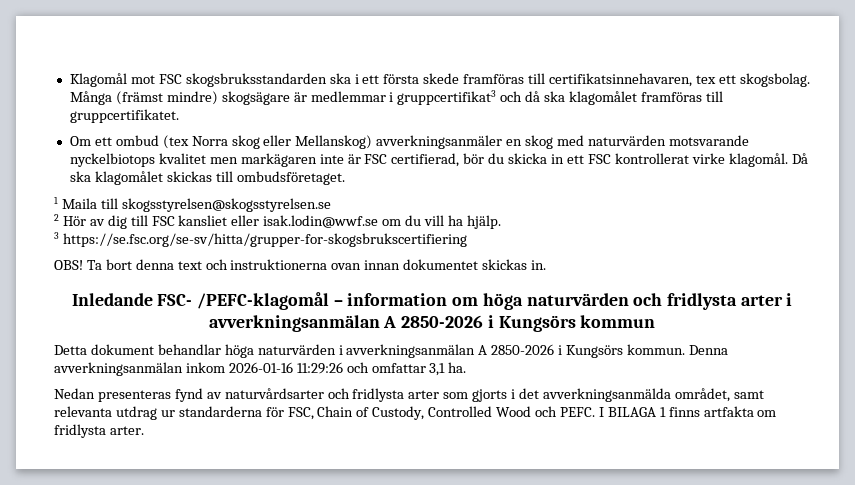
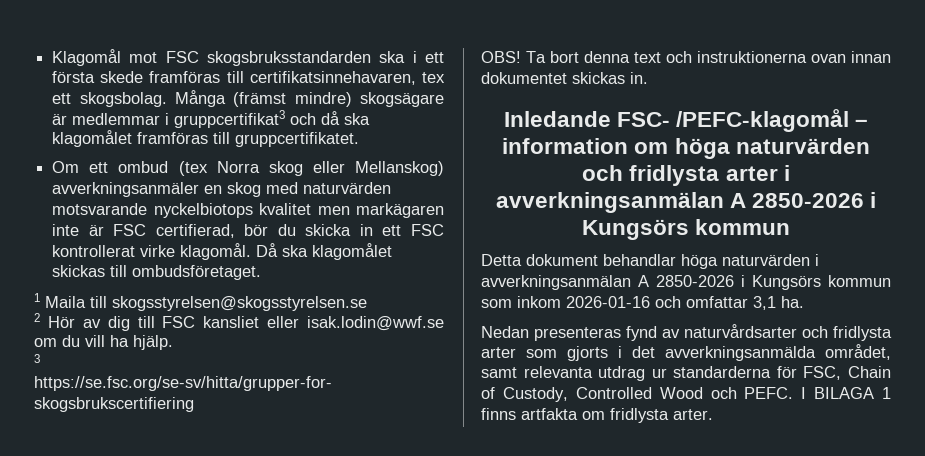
[627,344,728,355] [54,362,183,376] kommun. Denna avverkningsanmälan -> [828,275,891,287] [481,299,512,308] kommun som
[296,362,343,374] 11:29:26 -> (650, 302) none

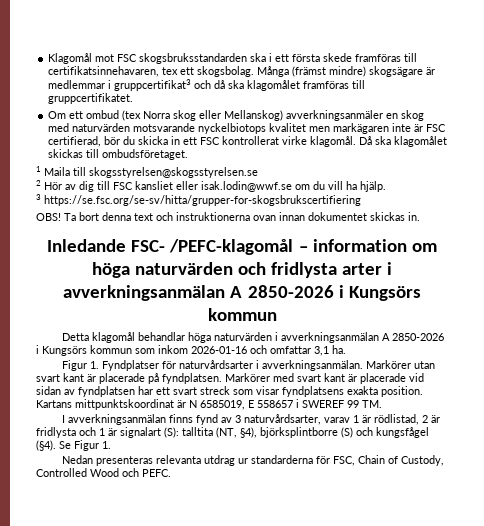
[526,254,598,266] dokument -> [92,332,136,343] klagomål
[481,324,892,341] [481,344,891,361] [481,367,517,378] Nedan presenteras fynd av naturvårdsarter och fridlysta arter som gjorts i det avverkningsanmälda området, samt -> [62,360,436,371] [36,373,424,384] [36,386,423,397] [36,399,382,410] [62,414,441,425] [36,427,429,438] [36,440,111,451] [62,455,154,466] Figur 1. Fyndplatser för naturvårdsarter i avverkningsanmälan. Markörer utan svart kant är placerade på fyndplatsen. Markörer med svart kant är placerade vid sidan av fyndplatsen har ett svart streck som visar fyndplatsens exakta position. Kartans mittpunktskoordinat är N 6585019, E 558657 i SWEREF 99 TM. // I avverkningsanmälan finns fynd av 3 naturvårdsarter, varav 1 är rödlistad, 2 är fridlysta och 1 är signalart (S): talltita (NT, §4), björksplintborre (S) och kungsfågel (§4). Se Figur 1. // Nedan presenteras
[801,387,891,399] [481,408,713,423] I BILAGA 1 finns artfakta om fridlysta arter. -> (171, 473) none

